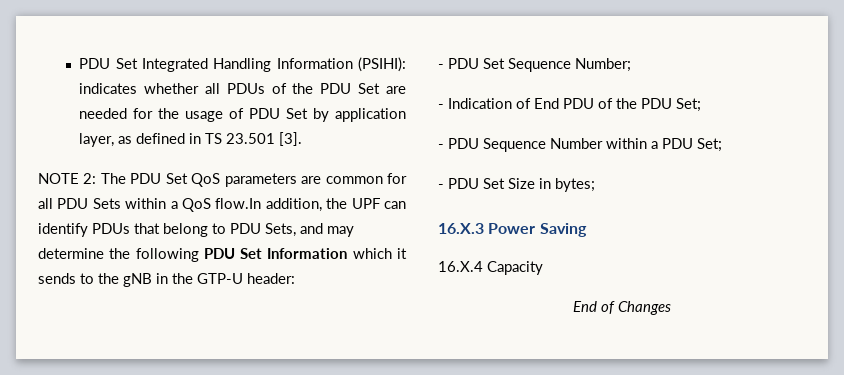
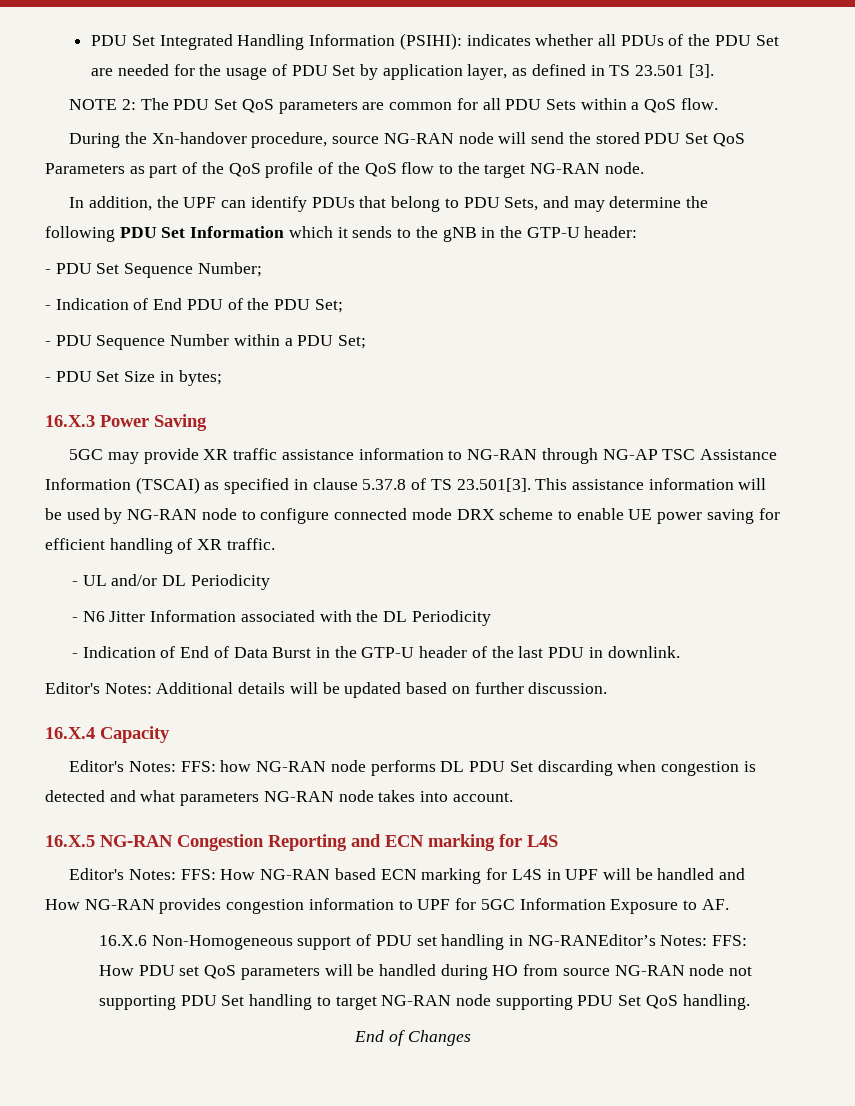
[215,198,262,209] flow.In -> [680,98,718,110] [69,132,745,148] [45,162,644,178] [69,197,85,208] flow. // During the Xn-handover procedure, source NG-RAN node will send the stored PDU Set QoS Parameters as part of the QoS profile of the QoS flow to the target NG-RAN node. // In
[438,261,543,275] 16.X.4 Capacity -> [69,448,777,464] [45,477,767,494] [45,508,780,524] [45,538,275,554] [71,574,270,590] [71,610,491,626] [71,646,680,658] [45,682,608,698] [45,726,170,743] [69,760,756,776] [45,790,513,806] [45,834,558,851] [69,868,746,884] [45,898,729,914] [98,934,748,950] [98,964,753,980] [98,994,750,1010] 5GC may provide XR traffic assistance information to NG-RAN through NG-AP TSC Assistance Information (TSCAI) as specified in clause 5.37.8 of TS 23.501[3]. This assistance information will be used by NG-RAN node to configure connected mode DRX scheme to enable UE power saving for efficient handling of XR traffic. // - UL and/or DL Periodicity // - N6 Jitter Information associated with the DL Periodicity // - Indication of End of Data Burst in the GTP-U header of the last PDU in downlink. // Editor's Notes: Additional details will be updated based on further discussion. // 16.X.4 Capacity // Editor's Notes: FFS: how NG-RAN node performs DL PDU Set discarding when congestion is detected and what parameters NG-RAN node takes into account. // 16.X.5 NG-RAN Congestion Reporting and ECN marking for L4S // Editor's Notes: FFS: How NG-RAN based ECN marking for L4S in UPF will be handled and How NG-RAN provides congestion information to UPF for 5GC Information Exposure to AF. // 16.X.6 Non-Homogeneous support of PDU set handling in NG-RANEditor’s Notes: FFS: How PDU set QoS parameters will be handled during HO from source NG-RAN node not supporting PDU Set handling to target NG-RAN node supporting PDU Set QoS handling.

